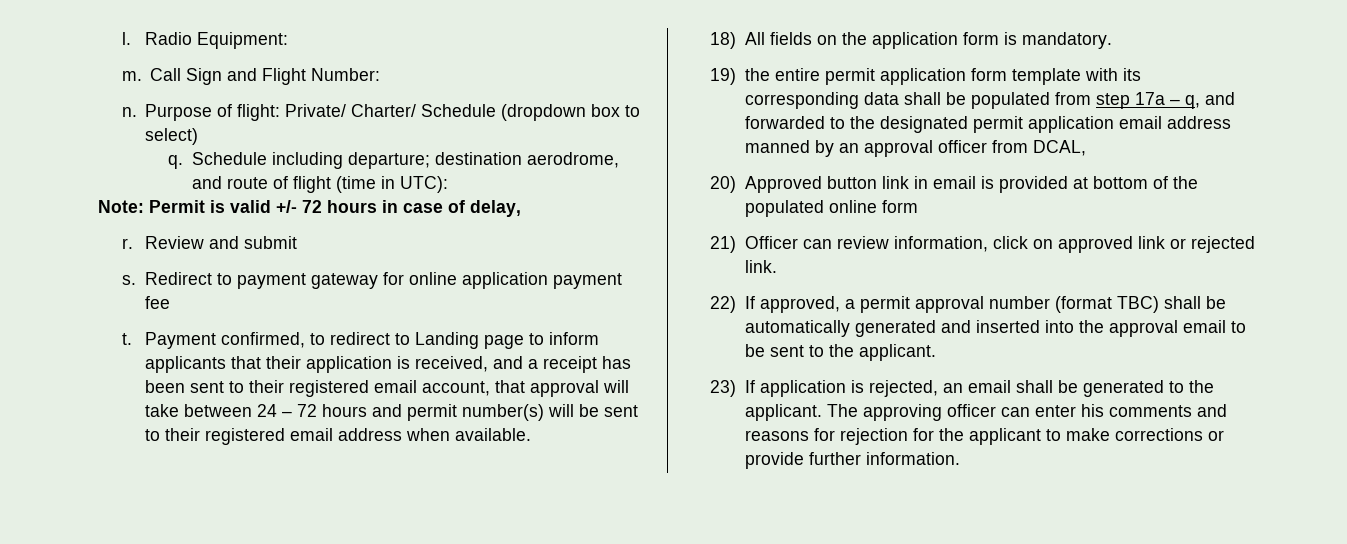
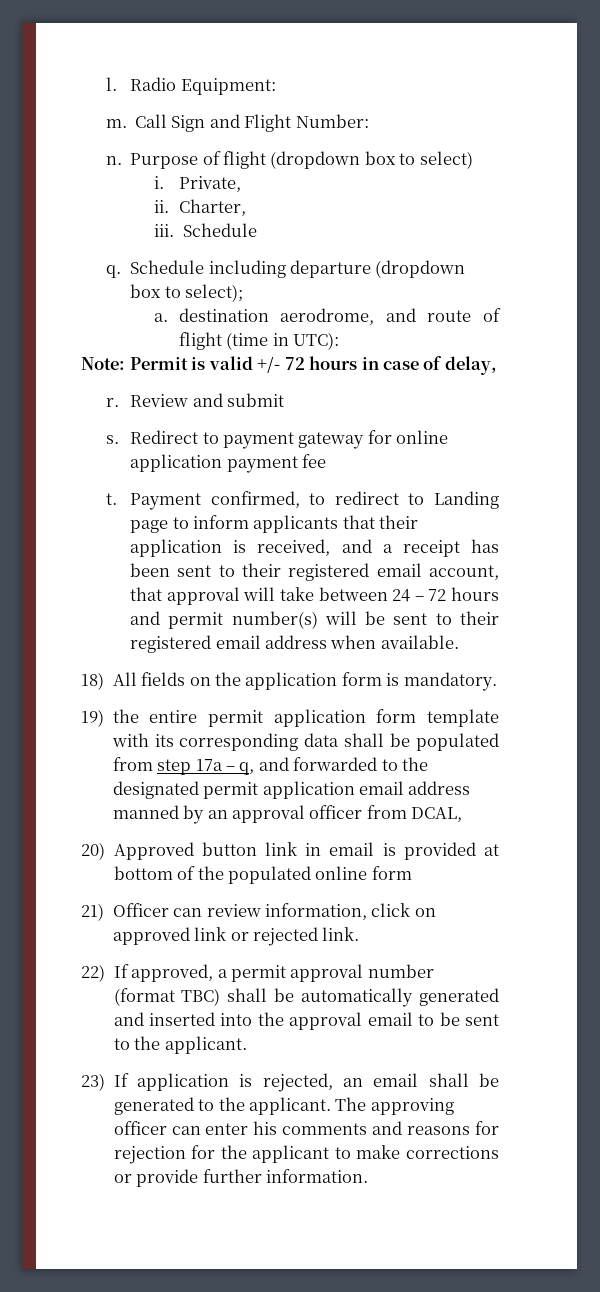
[237,104,497,121] flight: Private/ Charter/ Schedule -> [222,151,266,169] flight
[168,152,431,169] q. Schedule including departure; -> [154,176,241,192] [154,199,246,216] [154,223,257,237] [105,260,466,278] [130,284,243,302] [154,313,169,322] i. Private, // ii. Charter, // iii. Schedule // q. Schedule including departure (dropdown box to select); // a.

